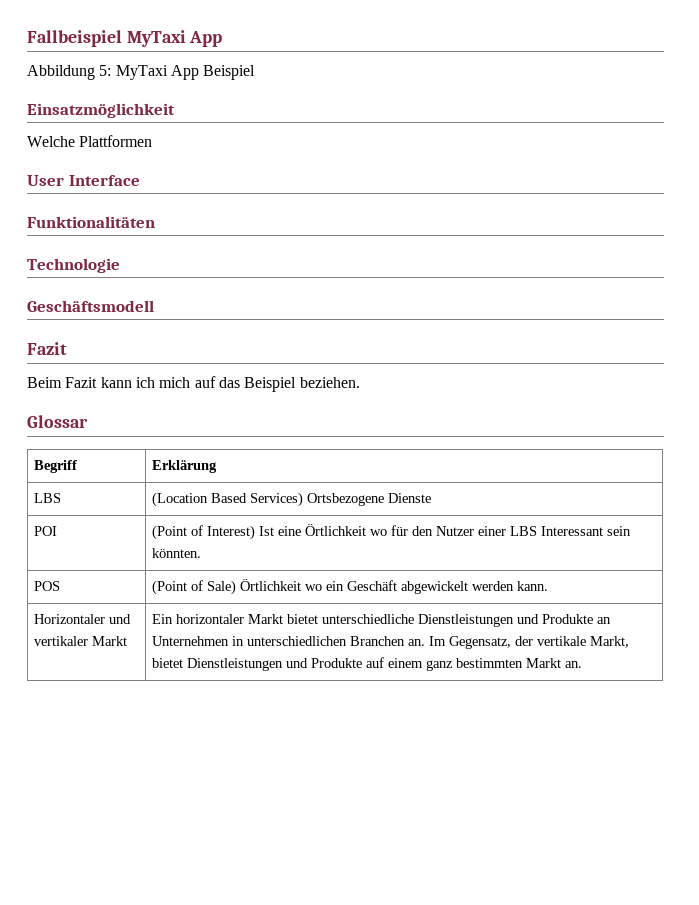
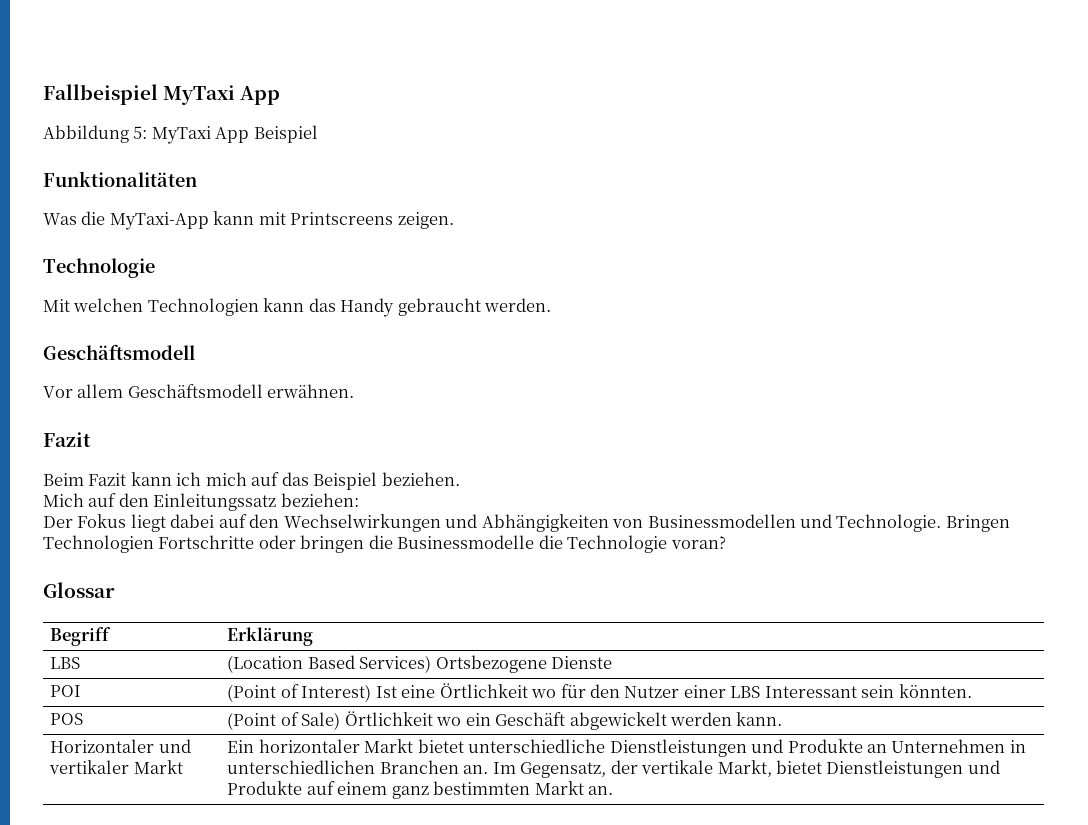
[27,103,175,118] [27,135,153,147] [27,175,140,186] [27,216,155,228] [27,258,120,273] [27,300,154,312] Einsatzmöglichkeit // Welche Plattformen // User Interface // Funktionalitäten // Technologie // Geschäftsmodell -> [43,171,197,187] [43,211,454,230] [43,258,155,278] [43,298,552,317] [43,344,195,360] [43,384,355,398] Funktionalitäten // Was die MyTaxi-App kann mit Printscreens zeigen. // Technologie // Mit welchen Technologien kann das Handy gebraucht werden. // Geschäftsmodell // Vor allem Geschäftsmodell erwähnen.
(360, 382) none -> [43,493,359,511] [43,514,1010,532] [43,535,726,553] // Mich auf den Einleitungssatz beziehen: // Der Fokus liegt dabei auf den Wechselwirkungen und Abhängigkeiten von Businessmodellen und Technologie. Bringen Technologien Fortschritte oder bringen die Businessmodelle die Technologie voran?

